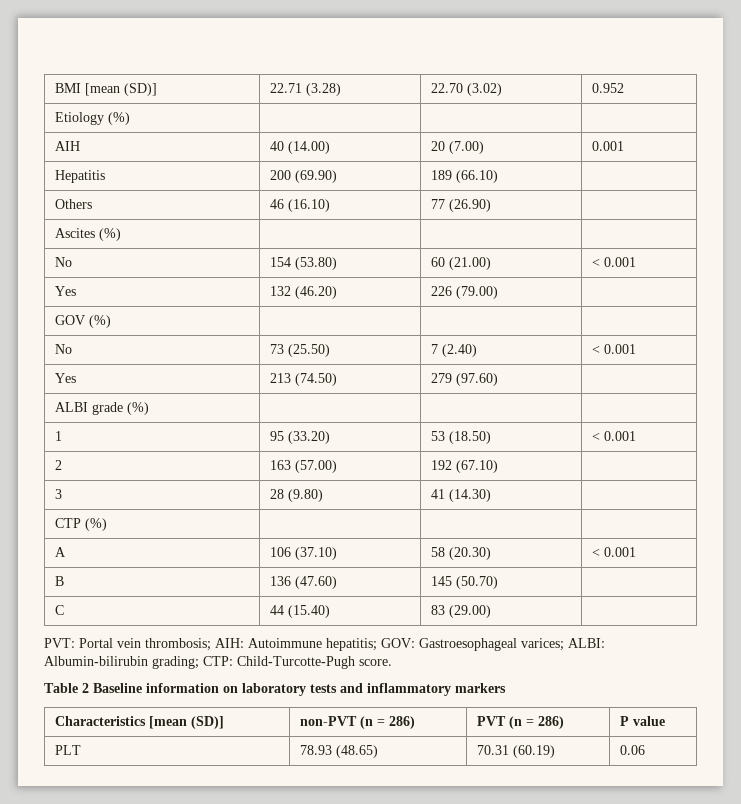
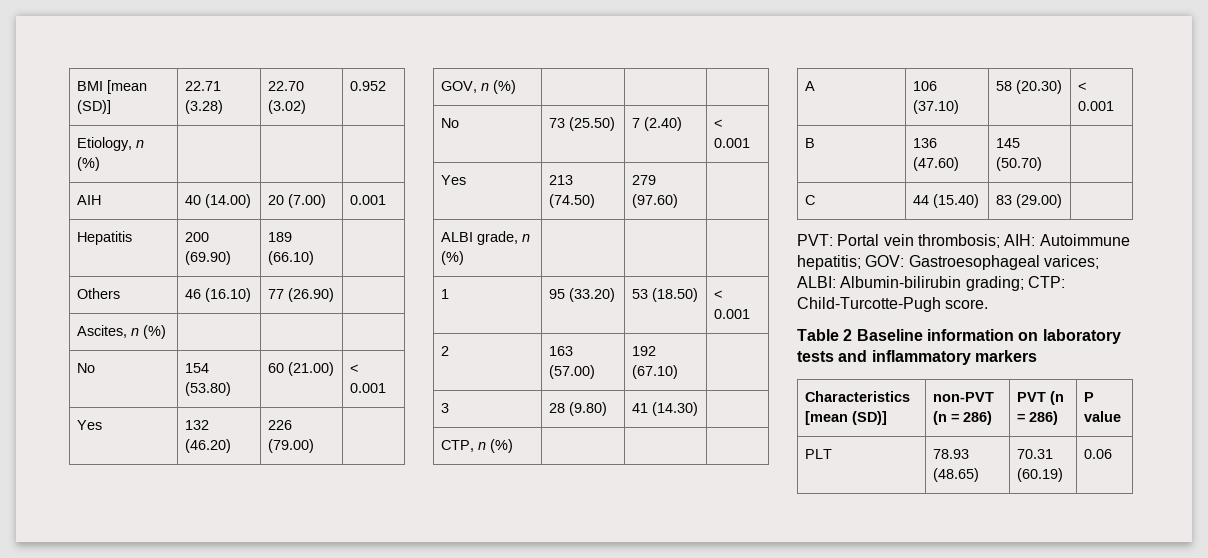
[54,112,104,125] Etiology -> [77,137,145,151] Etiology, n
[54,228,95,238] Ascites -> [77,325,140,338] Ascites, n
[54,315,85,325] GOV -> [441,81,490,93] GOV, n
[91,402,123,415] grade -> [477,231,531,245] grade, n
[54,518,81,528] CTP -> [441,440,487,452] CTP, n

